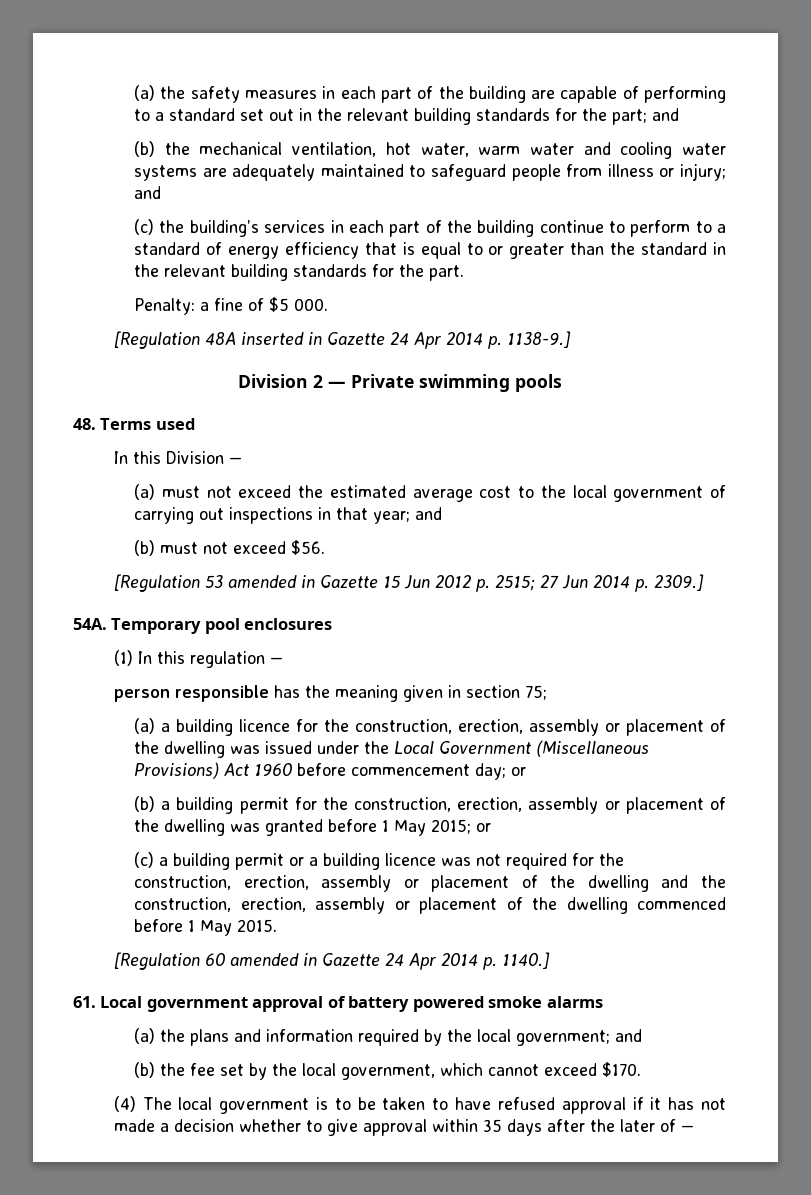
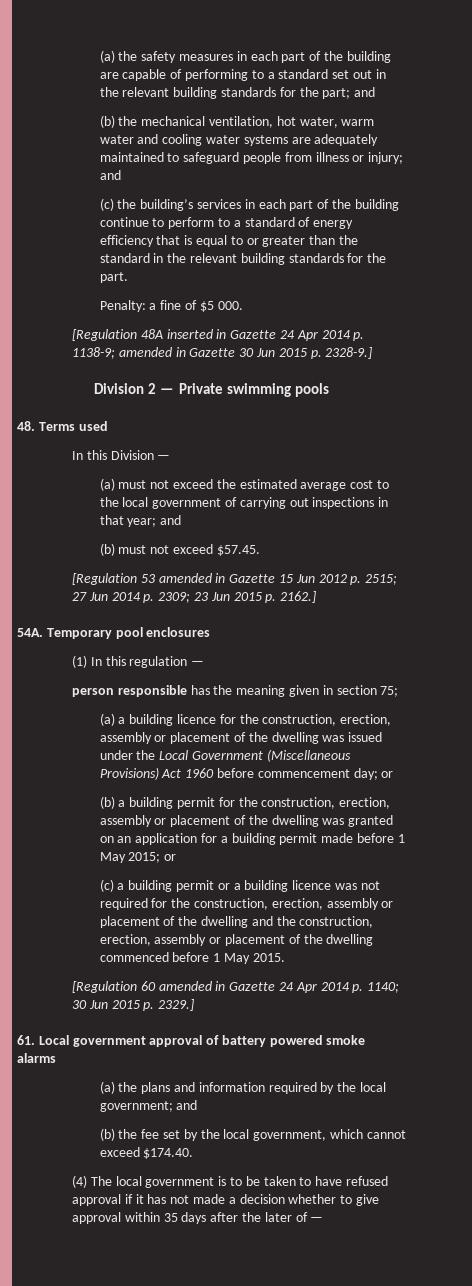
[506,331,571,348] 1138-9.] -> [72,347,373,359] 1138-9; amended in Gazette 30 Jun 2015 p. 2328-9.]
[291,540,326,555] $56. -> [216,545,260,556] $57.45.
[653,574,704,591] 2309.] -> [158,591,317,603] 2309; 23 Jun 2015 p. 2162.]
(324, 827) none -> [99,833,354,845] on an application for a building permit made
[501,952,550,969] 1140.] -> [367,982,400,993] [72,999,195,1011] 1140; 30 Jun 2015 p. 2329.]
[602,1062,642,1077] $170. -> [143,1148,194,1159] $174.40.

